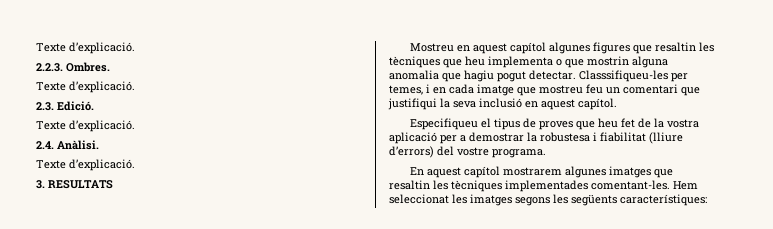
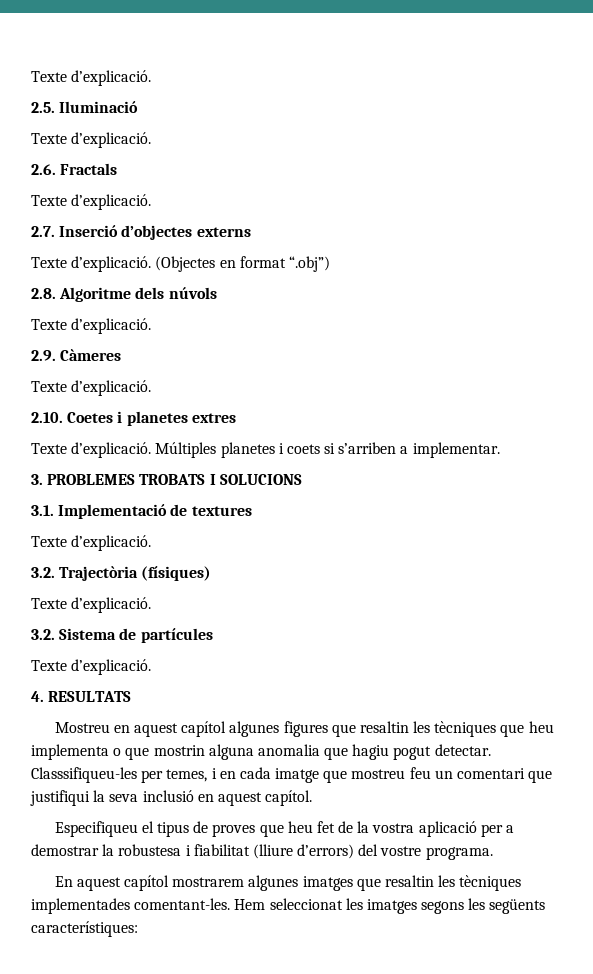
[36,42,135,54] [36,62,110,72] [36,81,135,93] [36,101,94,111] [36,120,135,132] [36,140,99,150] [36,159,135,171] [36,180,45,189] Texte d’explicació. // 2.2.3. Ombres. // Texte d’explicació. // 2.3. Edició. // Texte d’explicació. // 2.4. Anàlisi. // Texte d’explicació. // 3. -> [31,70,152,86] [31,101,139,113] [31,132,152,148] [31,163,118,175] [31,194,152,210] [31,225,251,240] [31,256,330,272] [31,287,217,302] [31,318,152,334] [31,349,122,361] [31,380,152,396] [31,411,236,426] [31,442,500,458] [31,474,302,485] [31,504,252,519] [31,535,152,551] [31,566,212,581] [31,597,152,613] [31,628,213,643] [31,659,152,675] [31,691,44,702] Texte d’explicació. // 2.5. Iluminació // Texte d’explicació. // 2.6. Fractals // Texte d’explicació. // 2.7. Inserció d’objectes externs // Texte d’explicació. (Objectes en format “.obj”) // 2.8. Algoritme dels núvols // Texte d’explicació. // 2.9. Càmeres // Texte d’explicació. // 2.10. Coetes i planetes extres // Texte d’explicació. Múltiples planetes i coets si s’arriben a implementar. // 3. PROBLEMES TROBATS I SOLUCIONS // 3.1. Implementació de textures // Texte d’explicació. // 3.2. Trajectòria (físiques) // Texte d’explicació. // 3.2. Sistema de partícules // Texte d’explicació. // 4.

